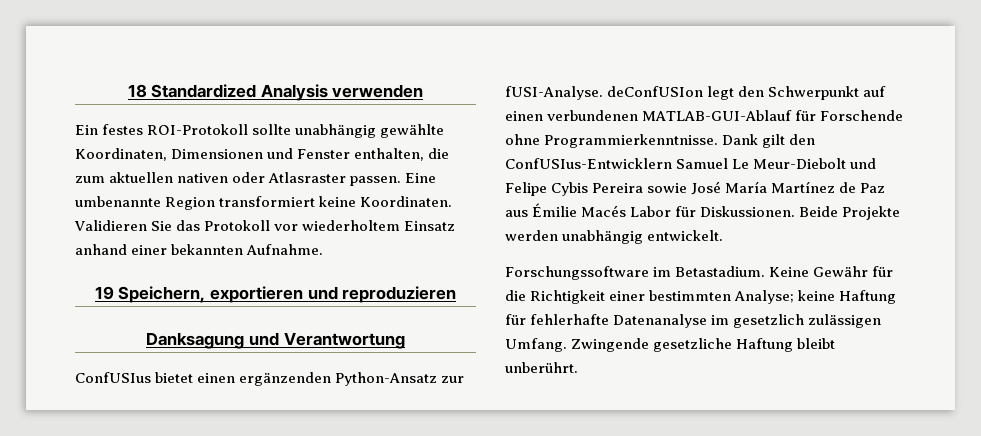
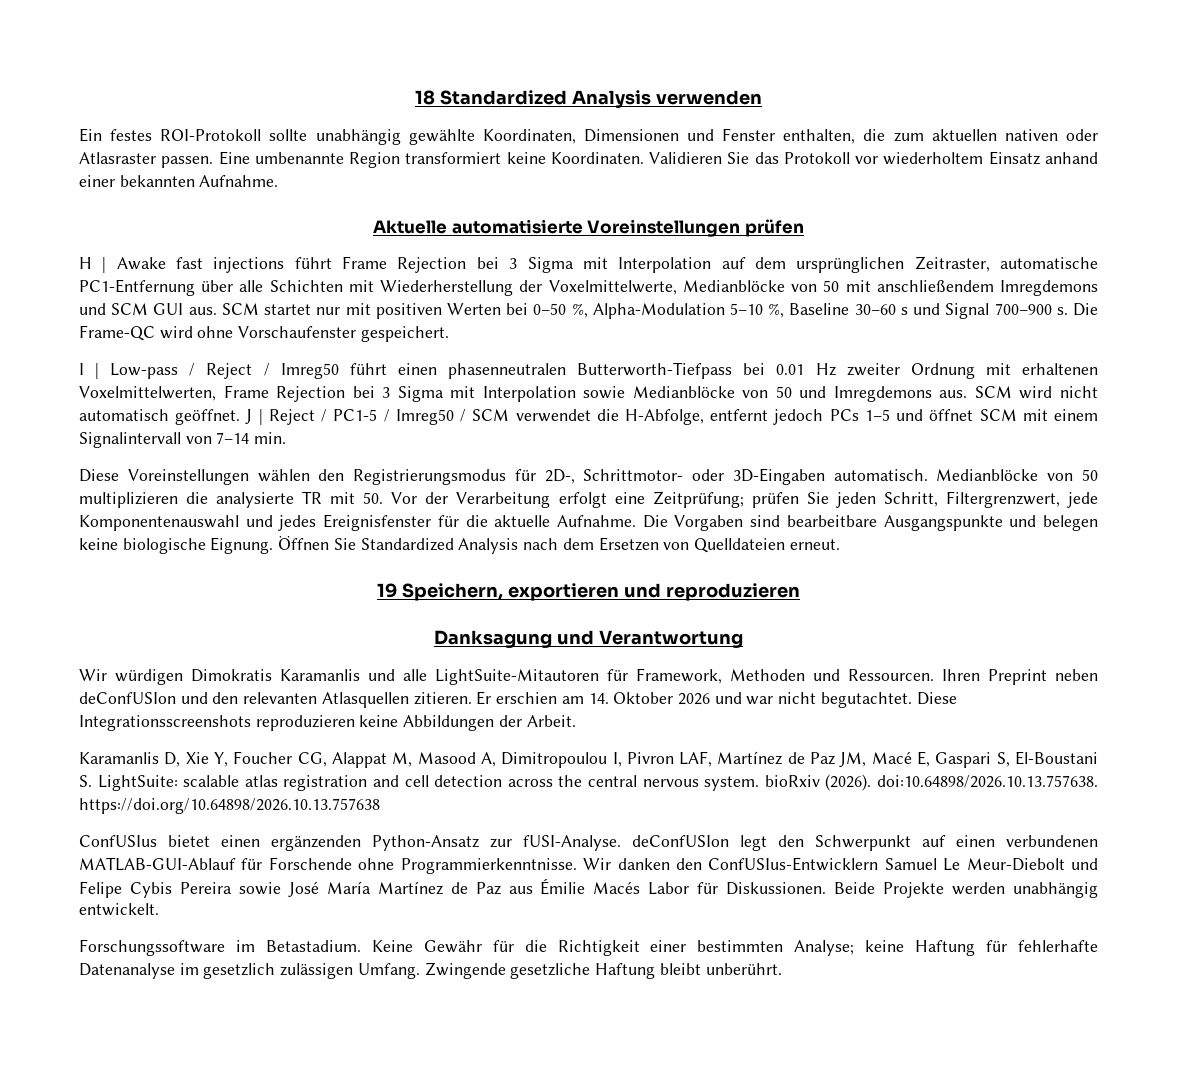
(324, 249) none -> [373,219,804,237] [79,256,1099,273] [79,279,1099,296] [79,303,1099,319] [79,325,449,342] [79,362,1098,379] [79,385,1098,402] [79,409,1099,425] [79,432,287,448] [79,468,1098,485] [79,491,1098,508] [79,514,1098,531] [79,536,840,554] // Aktuelle automatisierte Voreinstellungen prüfen // H | Awake fast injections führt Frame Rejection bei 3 Sigma mit Interpolation auf dem ursprünglichen Zeitraster, automatische PC1-Entfernung über alle Schichten mit Wiederherstellung der Voxelmittelwerte, Medianblöcke von 50 mit anschließendem Imregdemons und SCM GUI aus. SCM startet nur mit positiven Werten bei 0–50 %, Alpha-Modulation 5–10 %, Baseline 30–60 s und Signal 700–900 s. Die Frame-QC wird ohne Vorschaufenster gespeichert. // I | Low-pass / Reject / Imreg50 führt einen phasenneutralen Butterworth-Tiefpass bei 0.01 Hz zweiter Ordnung mit erhaltenen Voxelmittelwerten, Frame Rejection bei 3 Sigma mit Interpolation sowie Medianblöcke von 50 und Imregdemons aus. SCM wird nicht automatisch geöffnet. J | Reject / PC1-5 / Imreg50 / SCM verwendet die H-Abfolge, entfernt jedoch PCs 1–5 und öffnet SCM mit einem Signalintervall von 7–14 min. // Diese Voreinstellungen wählen den Registrierungsmodus für 2D-, Schrittmotor- oder 3D-Eingaben automatisch. Medianblöcke von 50 multiplizieren die analysierte TR mit 50. Vor der Verarbeitung erfolgt eine Zeitprüfung; prüfen Sie jeden Schritt, Filtergrenzwert, jede Komponentenauswahl und jedes Ereignisfenster für die aktuelle Aufnahme. Die Vorgaben sind bearbeitbare Ausgangspunkte und belegen keine biologische Eignung. Öffnen Sie Standardized Analysis nach dem Ersetzen von Quelldateien erneut.
(405, 340) none -> [79,668,1098,685] [79,691,957,708] [79,715,576,731] [79,751,1099,768] [79,774,1099,791] [79,798,380,814] // Wir würdigen Dimokratis Karamanlis und alle LightSuite-Mitautoren für Framework, Methoden und Ressourcen. Ihren Preprint neben deConfUSIon und den relevanten Atlasquellen zitieren. Er erschien am 14. Oktober 2026 und war nicht begutachtet. Diese Integrationsscreenshots reproduzieren keine Abbildungen der Arbeit. // Karamanlis D, Xie Y, Foucher CG, Alappat M, Masood A, Dimitropoulou I, Pivron LAF, Martínez de Paz JM, Macé E, Gaspari S, El-Boustani S. LightSuite: scalable atlas registration and cell detection across the central nervous system. bioRxiv (2026). doi:10.64898/2026.10.13.757638. https://doi.org/10.64898/2026.10.13.757638
[722,134,786,148] Dank gilt -> [583,858,670,870] Wir danken

